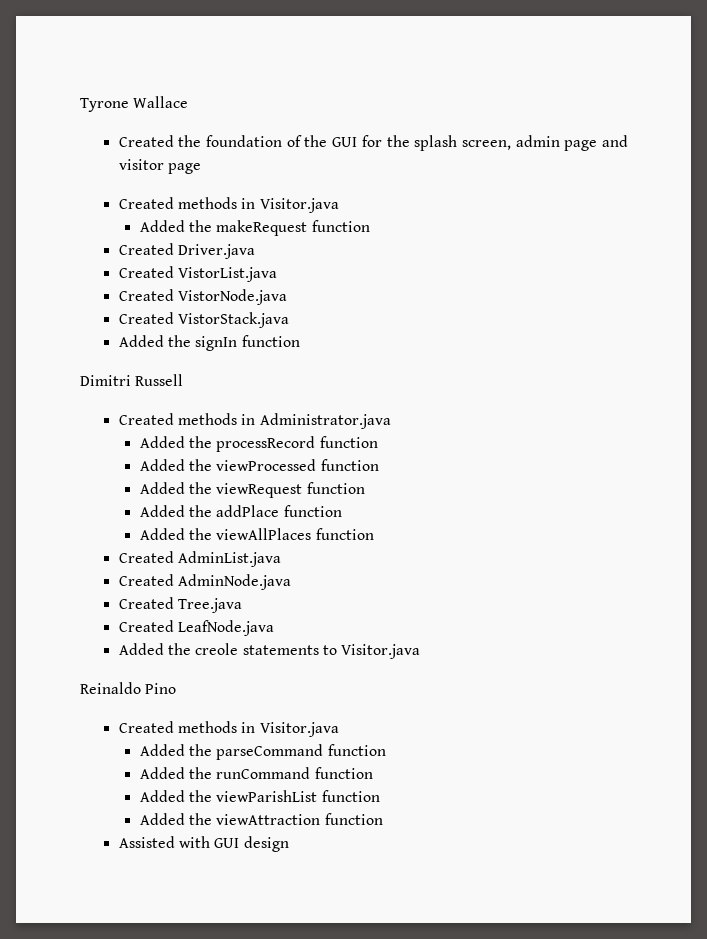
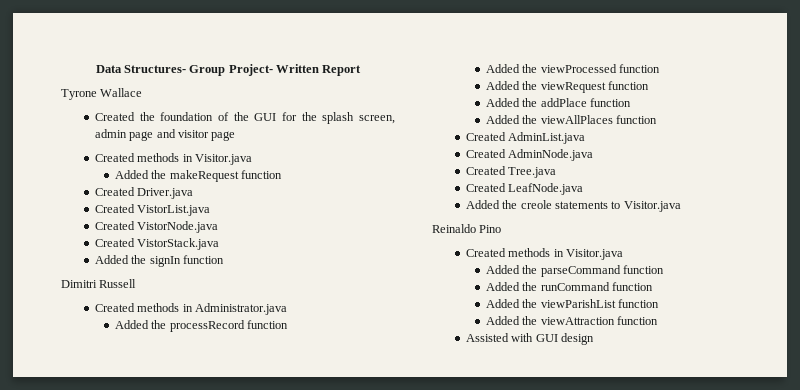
(80, 105) none -> [95,64,362,76] Data Structures- Group Project- Written Report //

